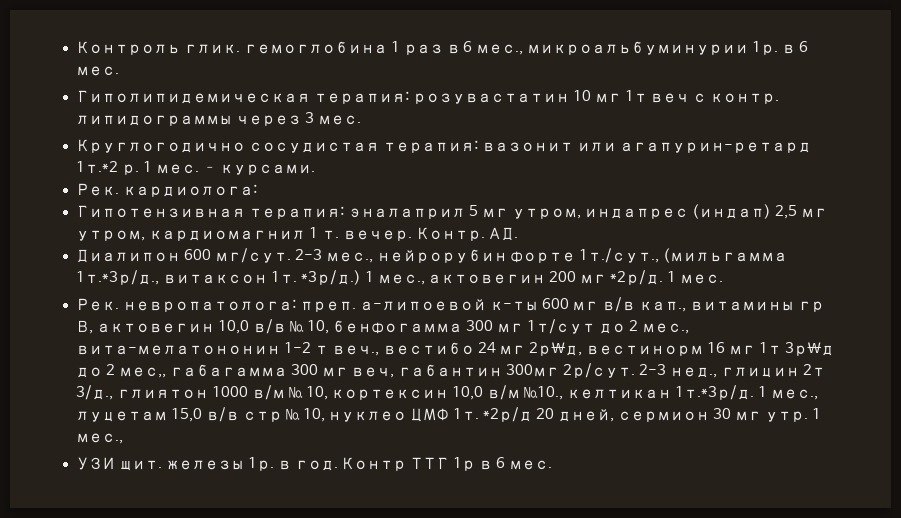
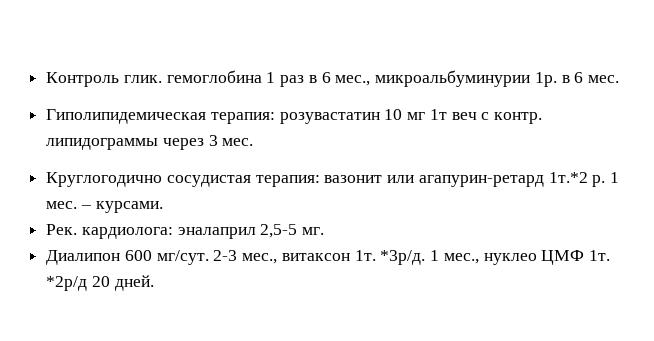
[75,204,828,219] [75,227,519,241] // Гипотензивная терапия: эналаприл 5 мг утром, индапрес (индап) 2,5 мг утром, кардиомагнил 1 т. вечер. Контр. АД. -> [177,224,325,239] эналаприл 2,5-5 мг.
[376,248,788,263] [75,270,159,285] нейрорубин форте 1т./сут., (мильгамма 1т.*3р/д., -> (278, 258) none
[300,270,724,285] [75,297,825,312] [75,319,689,334] [75,342,834,356] [75,363,825,378] [75,385,818,400] [75,407,325,422] *3р/д.) 1 мес., актовегин 200 мг *2р/д. 1 мес. // Рек. невропатолога: преп. а-липоевой к-ты 600 мг в/в кап., витамины гр В, актовегин 10,0 в/в № 10, бенфогамма 300 мг 1т/сут до 2 мес., вита-мелатононин 1-2 т веч., вестибо 24 мг 2р\д, вестинорм 16 мг 1т 3р\д до 2 мес,, габагамма 300 мг веч, габантин 300мг 2р/сут. 2-3 нед., глицин 2т 3/д., глиятон 1000 в/м № 10, кортексин 10,0 в/м №10., келтикан 1т.*3р/д. 1 мес., луцетам 15,0 в/в стр № 10, -> [380,250,479,265] *3р/д. 1 мес.,
[558,408,821,422] [75,433,123,444] [75,457,553,471] дней, сермион 30 мг утр. 1 мес., // УЗИ щит. железы 1р. в год. Контр ТТГ 1р в 6 мес. -> [114,275,154,291] дней.

